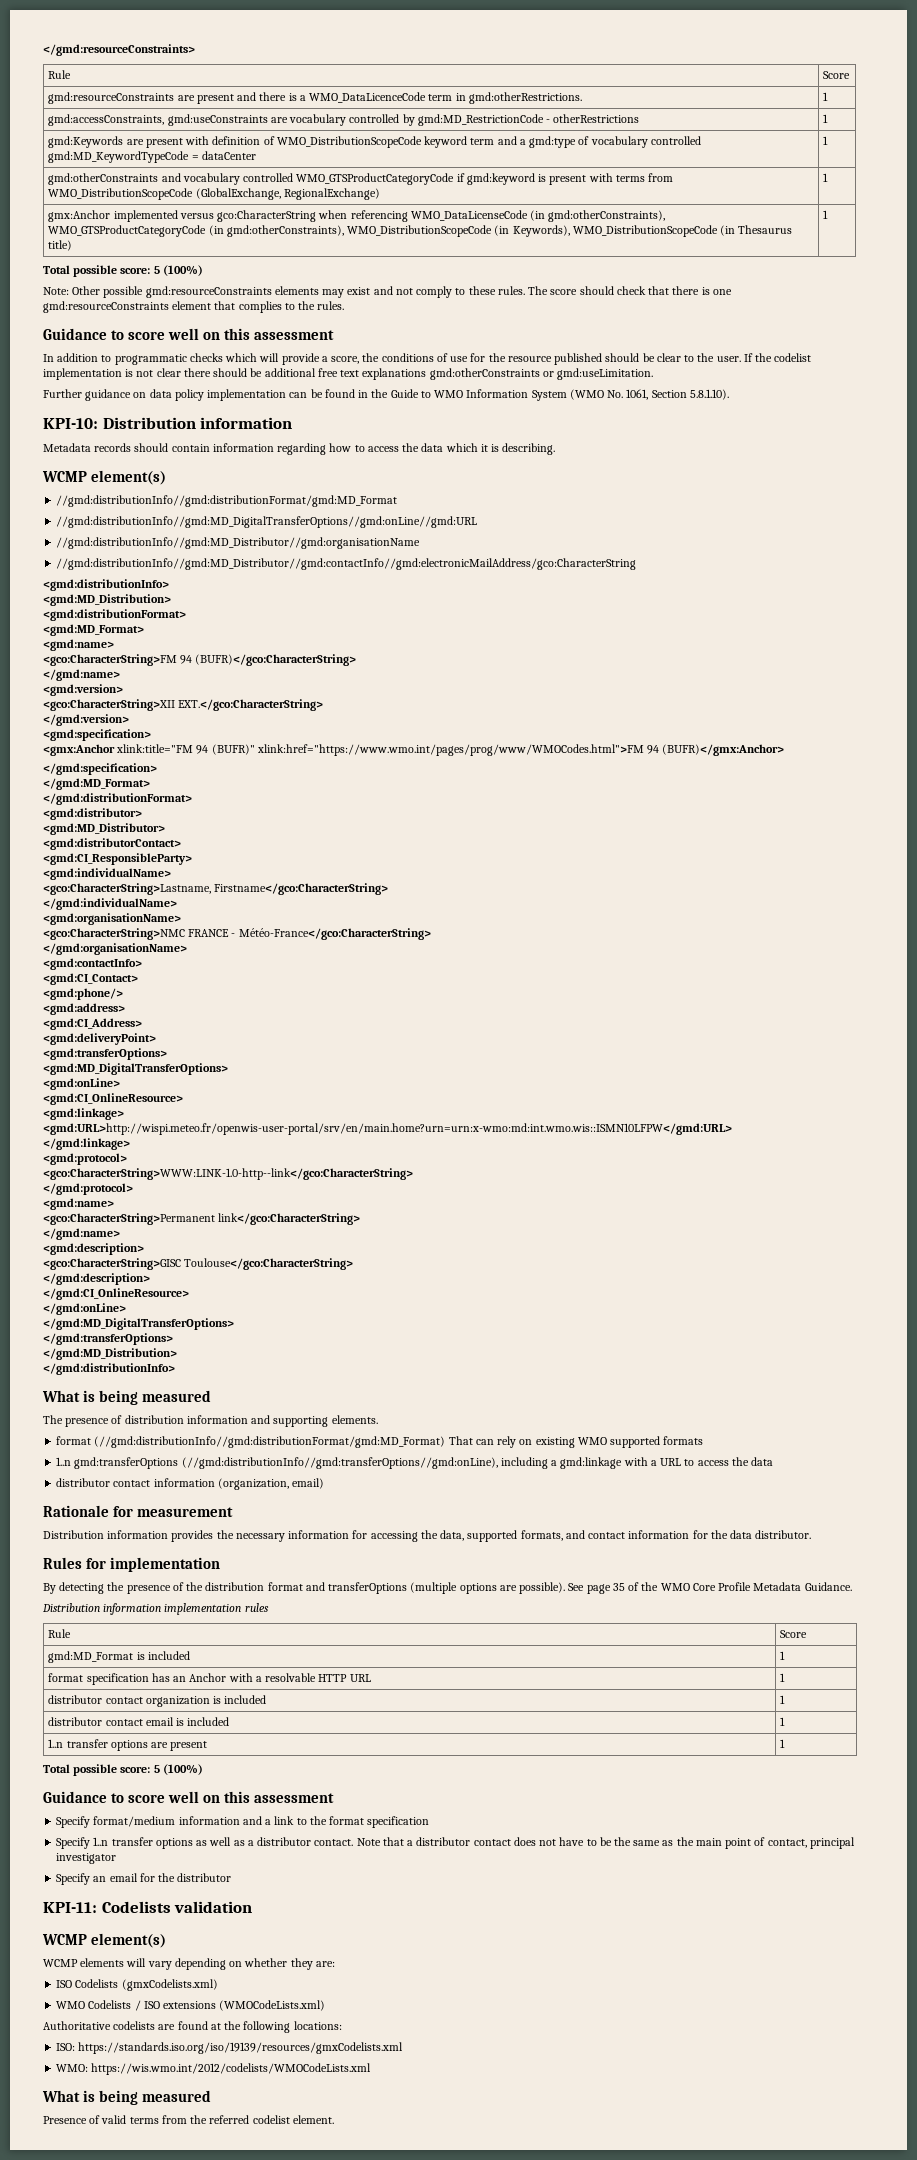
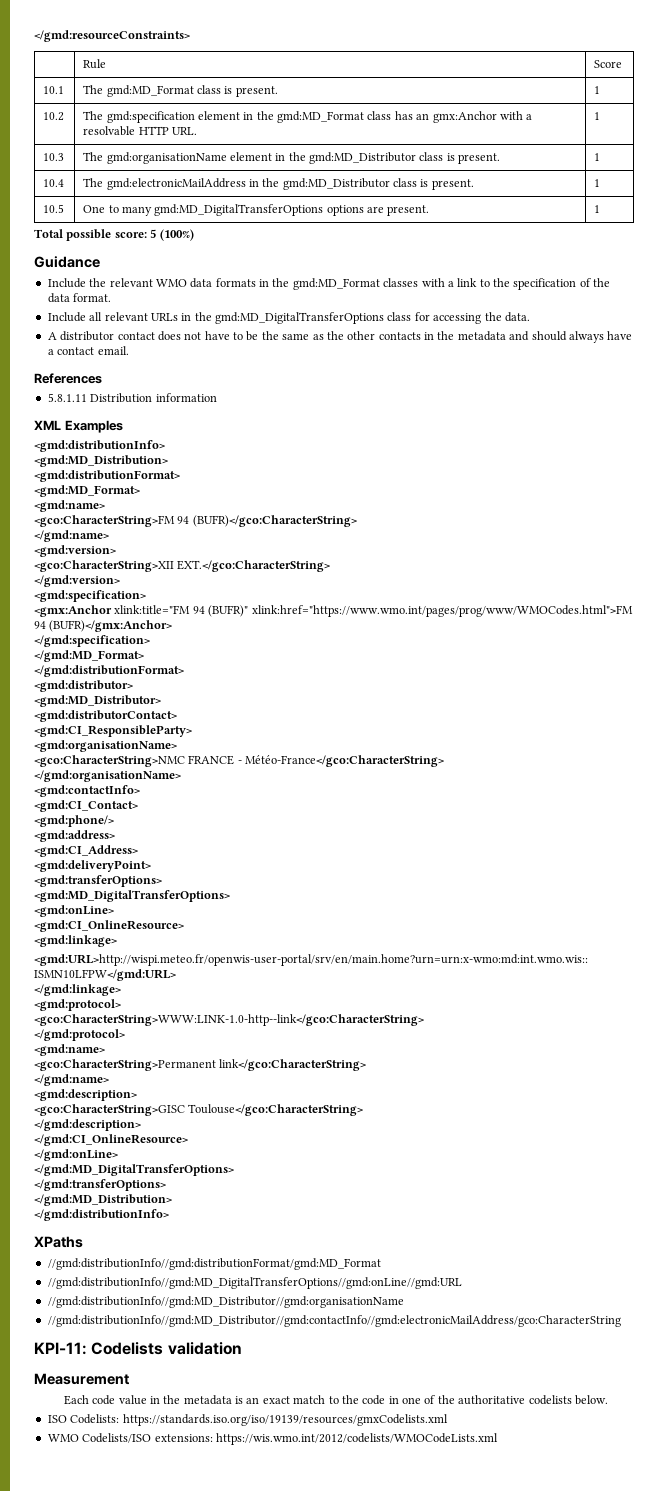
[48,70,72,79] [823,71,851,79] [48,92,582,104] [823,92,829,101] [48,114,640,126] [823,114,829,123] [48,136,701,148] [48,151,256,163] [823,136,829,145] [48,173,674,185] [48,188,380,200] [823,173,829,182] [48,210,666,222] [48,225,793,237] [48,240,73,251] [823,210,829,219] [43,265,203,277] [43,286,732,298] [43,301,345,313] [43,328,335,340] [43,353,812,365] [43,368,654,380] [43,389,729,401] [43,417,293,429] [43,443,556,455] [42,470,167,485] [56,495,398,507] [56,516,478,528] [56,537,421,549] [56,558,637,570] Rule | Score // gmd:resourceConstraints are present and there is a WMO_DataLicenceCode term in gmd:otherRestrictions. | 1 // gmd:accessConstraints, gmd:useConstraints are vocabulary controlled by gmd:MD_RestrictionCode - otherRestrictions | 1 // gmd:Keywords are present with definition of WMO_DistributionScopeCode keyword term and a gmd:type of vocabulary controlled gmd:MD_KeywordTypeCode = dataCenter | 1 // gmd:otherConstraints and vocabulary controlled WMO_GTSProductCategoryCode if gmd:keyword is present with terms from WMO_DistributionScopeCode (GlobalExchange, RegionalExchange) | 1 // gmx:Anchor implemented versus gco:CharacterString when referencing WMO_DataLicenseCode (in gmd:otherConstraints), WMO_GTSProductCategoryCode (in gmd:otherConstraints), WMO_DistributionScopeCode (in Keywords), WMO_DistributionScopeCode (in Thesaurus title) | 1 // Total possible score: 5 (100%) // Note: Other possible gmd:resourceConstraints elements may exist and not comply to these rules. The score should check that there is one gmd:resourceConstraints element that complies to the rules. // Guidance to score well on this assessment // In addition to programmatic checks which will provide a score, the conditions of use for the resource published should be clear to the user. If the codelist implementation is not clear there should be additional free text explanations gmd:otherConstraints or gmd:useLimitation. // Further guidance on data policy implementation can be found in the Guide to WMO Information System (WMO No. 1061, Section 5.8.1.10). // KPI-10: Distribution information // Metadata records should contain information regarding how to access the data which it is describing. // WCMP element(s) // //gmd:distributionInfo//gmd:distributionFormat/gmd:MD_Format // //gmd:distributionInfo//gmd:MD_DigitalTransferOptions//gmd:onLine//gmd:URL // //gmd:distributionInfo//gmd:MD_Distributor//gmd:organisationName // //gmd:distributionInfo//gmd:MD_Distributor//gmd:contactInfo//gmd:electronicMailAddress/gco:CharacterString -> [83,59,107,69] [594,60,623,68] [43,86,65,94] [83,85,278,97] [594,86,601,94] [43,112,65,121] [83,111,533,123] [83,126,197,136] [594,112,601,120] [43,153,65,161] [83,152,501,164] [594,153,601,161] [43,179,65,187] [83,178,474,190] [594,179,601,187] [43,204,65,213] [83,204,430,216] [594,205,601,213] [34,229,194,241] [34,256,100,268] [47,278,611,290] [47,293,112,303] [47,312,530,324] [47,331,633,343] [47,346,129,355] [34,373,102,384] [47,393,217,403] [34,420,123,433] | Rule | Score // 10.1 | The gmd:MD_Format class is present. | 1 // 10.2 | The gmd:specification element in the gmd:MD_Format class has an gmx:Anchor with a resolvable HTTP URL. | 1 // 10.3 | The gmd:organisationName element in the gmd:MD_Distributor class is present. | 1 // 10.4 | The gmd:electronicMailAddress in the gmd:MD_Distributor class is present. | 1 // 10.5 | One to many gmd:MD_DigitalTransferOptions options are present. | 1 // Total possible score: 5 (100%) // Guidance // Include the relevant WMO data formats in the gmd:MD_Format classes with a link to the specification of the data format. // Include all relevant URLs in the gmd:MD_DigitalTransferOptions class for accessing the data. // A distributor contact does not have to be the same as the other contacts in the metadata and should always have a contact email. // References // 5.8.1.11 Distribution information // XML Examples
[43,868,171,880] [43,883,389,895] [43,898,177,910] // <gmd:individualName> // <gco:CharacterString>Lastname, Firstname</gco:CharacterString> // </gmd:individualName> -> (192, 731) none
[42,1390,212,1405] [43,1415,378,1427] [56,1436,704,1448] [56,1457,774,1469] [56,1478,325,1490] [43,1505,234,1517] [43,1530,812,1542] [43,1557,221,1572] [43,1582,852,1594] [42,1603,269,1615] [48,1629,72,1638] [780,1630,808,1638] [48,1651,190,1663] [780,1651,786,1660] [48,1673,371,1685] [780,1673,786,1682] [48,1695,267,1707] [780,1695,786,1704] [48,1717,230,1726] [780,1717,786,1726] [48,1739,208,1751] [780,1739,786,1748] [43,1764,203,1776] [43,1791,335,1803] [56,1816,430,1828] [56,1837,855,1849] [56,1853,117,1864] [56,1873,232,1885] [43,1901,253,1913] [42,1933,167,1948] [43,1958,335,1970] [56,1979,218,1991] [56,2000,326,2011] [43,2021,342,2033] [56,2042,404,2054] [56,2063,372,2075] [42,2090,212,2105] [43,2115,334,2124] What is being measured // The presence of distribution information and supporting elements. // format (//gmd:distributionInfo//gmd:distributionFormat/gmd:MD_Format) That can rely on existing WMO supported formats // 1..n gmd:transferOptions (//gmd:distributionInfo//gmd:transferOptions//gmd:onLine), including a gmd:linkage with a URL to access the data // distributor contact information (organization, email) // Rationale for measurement // Distribution information provides the necessary information for accessing the data, supported formats, and contact information for the data distributor. // Rules for implementation // By detecting the presence of the distribution format and transferOptions (multiple options are possible). See page 35 of the WMO Core Profile Metadata Guidance. // Distribution information implementation rules // Rule | Score // gmd:MD_Format is included | 1 // format specification has an Anchor with a resolvable HTTP URL | 1 // distributor contact organization is included | 1 // distributor contact email is included | 1 // 1..n transfer options are present | 1 // Total possible score: 5 (100%) // Guidance to score well on this assessment // Specify format/medium information and a link to the format specification // Specify 1..n transfer options as well as a distributor contact. Note that a distributor contact does not have to be the same as the main point of contact, principal investigator // Specify an email for the distributor // KPI-11: Codelists validation // WCMP element(s) // WCMP elements will vary depending on whether they are: // ISO Codelists (gmxCodelists.xml) // WMO Codelists / ISO extensions (WMOCodeLists.xml) // Authoritative codelists are found at the following locations: // ISO: https://standards.iso.org/iso/19139/resources/gmxCodelists.xml // WMO: https://wis.wmo.int/2012/codelists/WMOCodeLists.xml // What is being measured // Presence of valid terms from the referred codelist element. -> [34,1236,83,1248] [47,1258,381,1270] [47,1277,462,1289] [47,1296,404,1308] [47,1315,621,1327] [34,1342,242,1355] [34,1373,129,1385] [63,1395,608,1405] [47,1414,448,1426] [47,1433,498,1445] XPaths // //gmd:distributionInfo//gmd:distributionFormat/gmd:MD_Format // //gmd:distributionInfo//gmd:MD_DigitalTransferOptions//gmd:onLine//gmd:URL // //gmd:distributionInfo//gmd:MD_Distributor//gmd:organisationName // //gmd:distributionInfo//gmd:MD_Distributor//gmd:contactInfo//gmd:electronicMailAddress/gco:CharacterString // KPI-11: Codelists validation // Measurement // Each code value in the metadata is an exact match to the code in one of the authoritative codelists below. // ISO Codelists: https://standards.iso.org/iso/19139/resources/gmxCodelists.xml // WMO Codelists/ISO extensions: https://wis.wmo.int/2012/codelists/WMOCodeLists.xml

